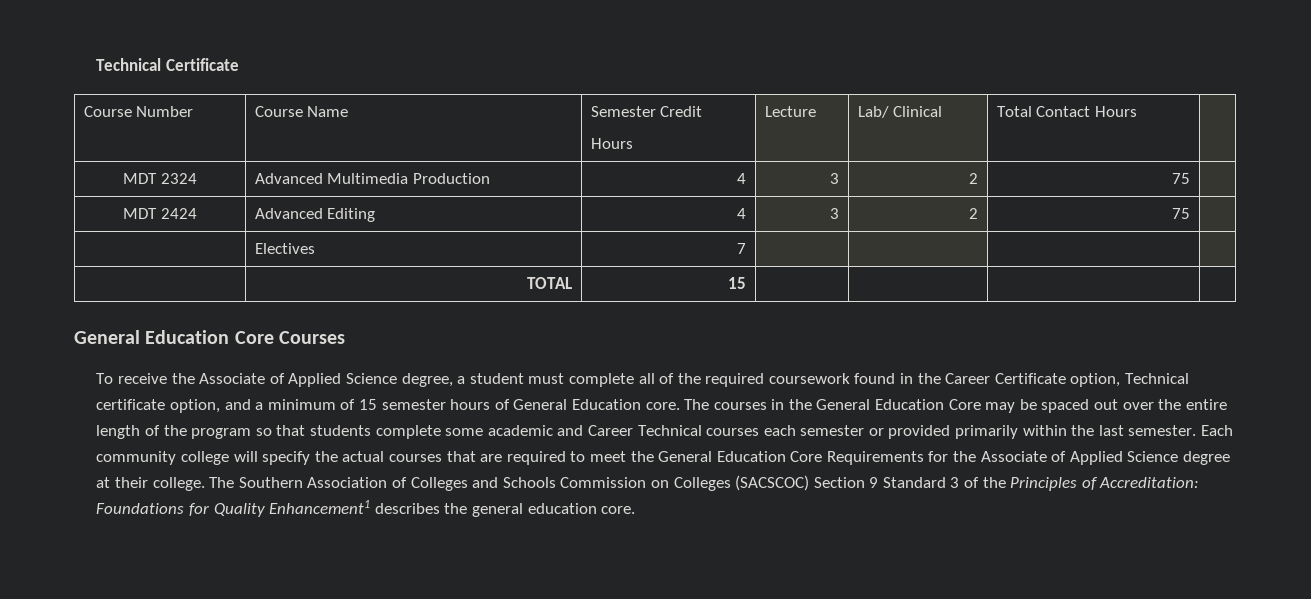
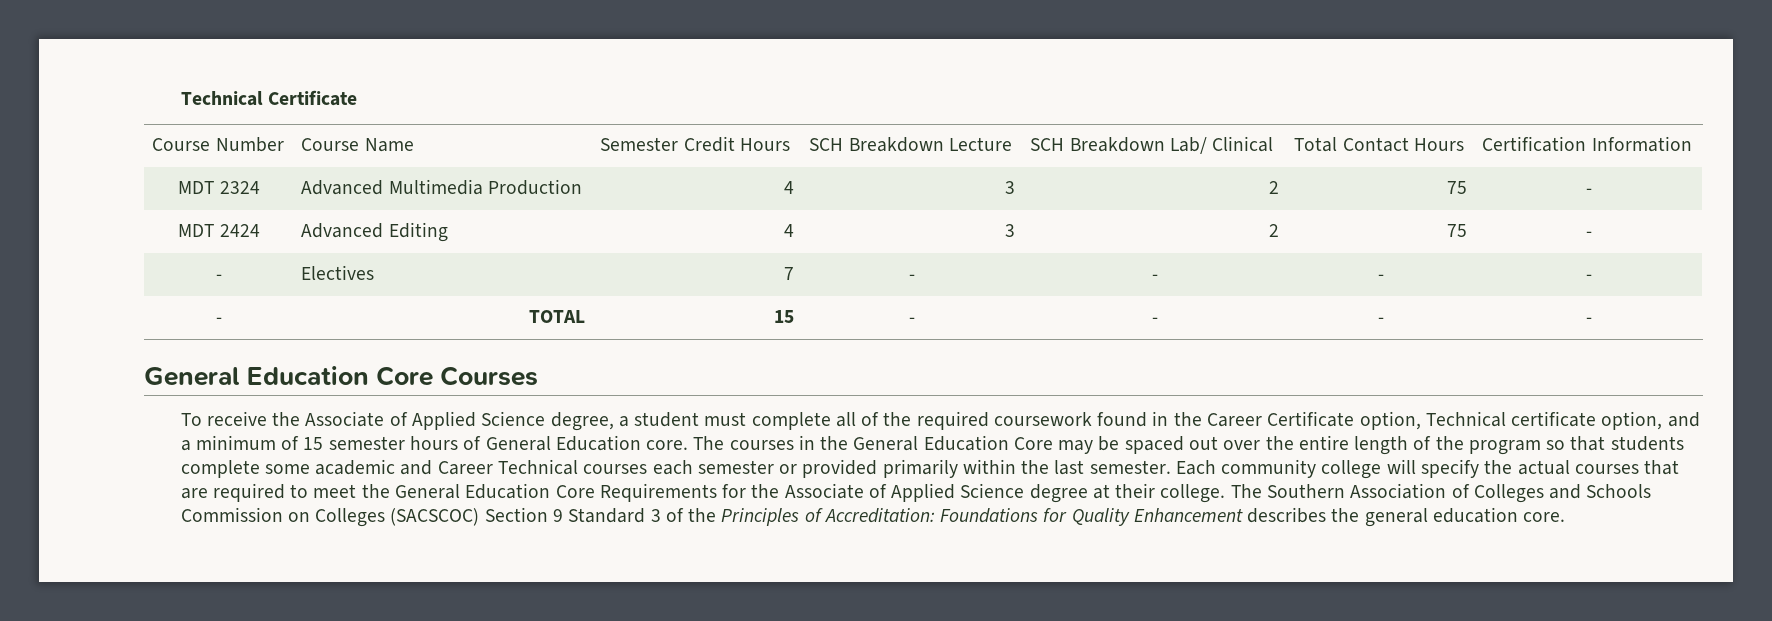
[590,138,633,149] // Hours | -> [739,138,790,151] [809,137,944,152] Hours | SCH Breakdown
(816, 111) none -> [1030,137,1165,152] SCH Breakdown
(1137, 111) none -> [1482,136,1692,152] Certification Information
(1191, 178) none -> [1585,188,1592,194] -
(1191, 213) // -> [1585,231,1592,237] [216,274,222,280] - // -
[527,277,573,289] [728,277,747,289] | | | // | TOTAL | 15 | | | | -> [909,274,915,280] [1151,274,1158,280] [1377,274,1384,280] [1585,274,1592,280] [216,317,222,323] [528,310,585,323] [773,310,794,323] [909,317,915,323] [1151,317,1158,323] [1377,317,1384,323] [1585,317,1592,323] - | - | - | - // - | TOTAL | 15 | - | - | - | -
[269,500,371,514] Enhancement1 -> [1133,508,1243,522] Enhancement

